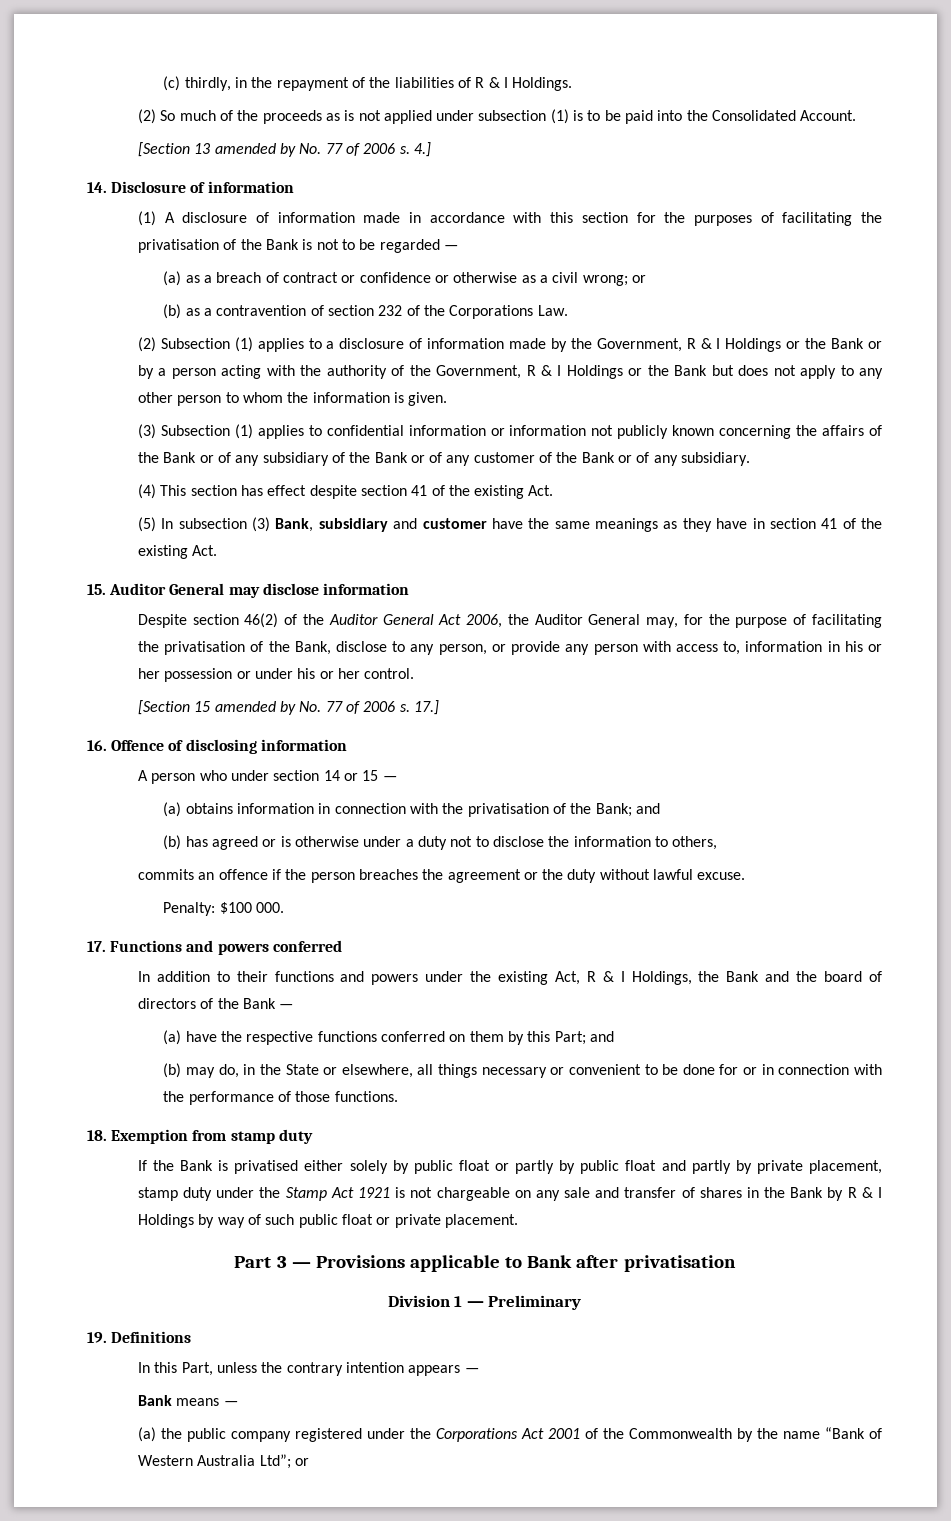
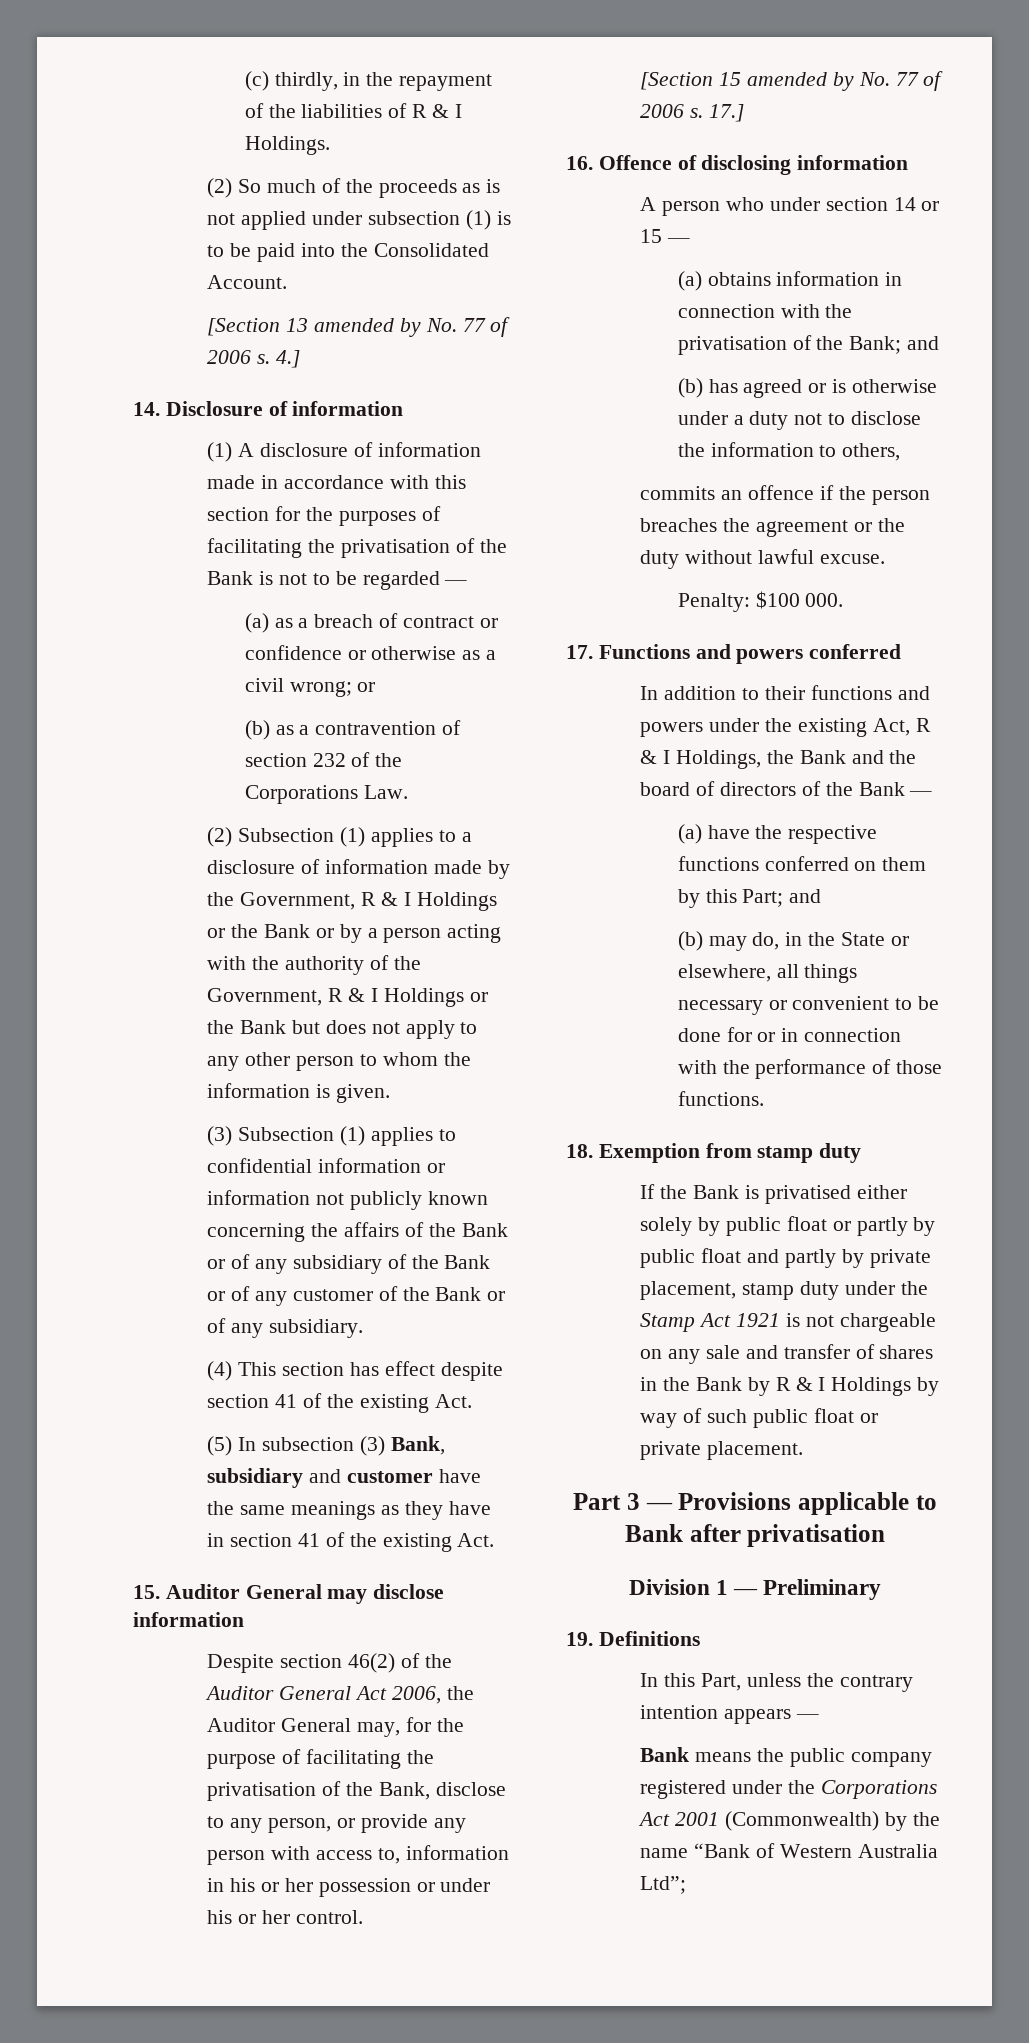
[223,1401,238,1406] [137,1427,156,1442] — // (a) -> (752, 1757) none
[584,1428,732,1439] of the Commonwealth -> [725,1811,880,1831] (Commonwealth)
[294,1458,309,1466] or -> (687, 1885) none

